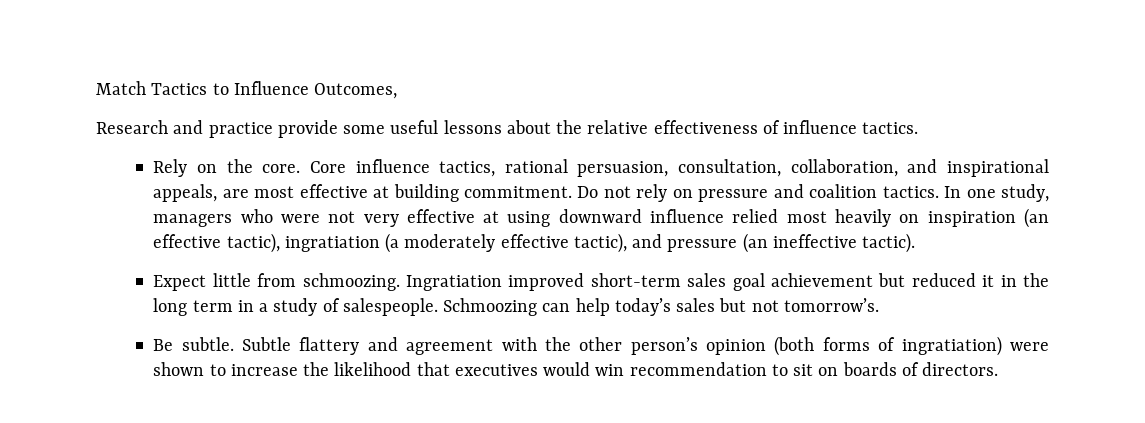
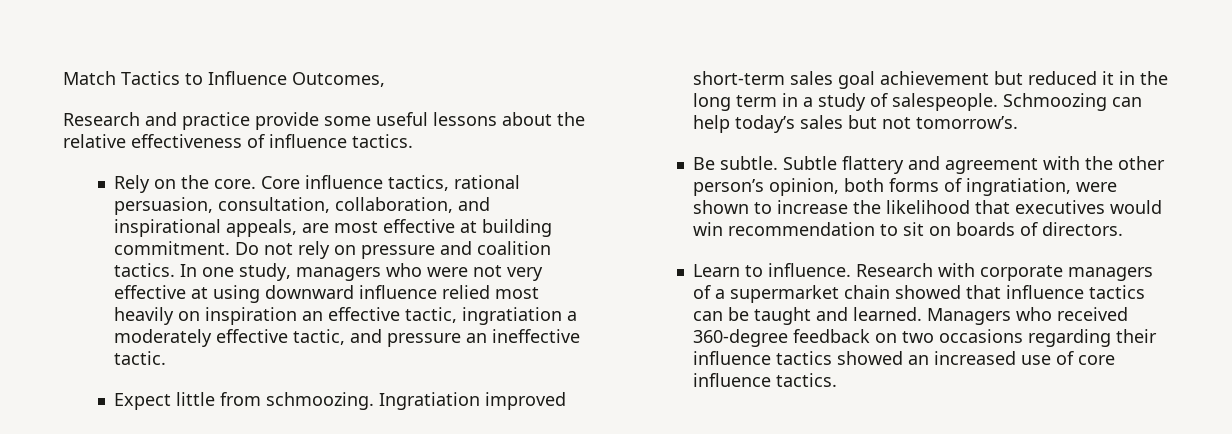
[1024,208,1050,228] [153,233,400,253] (an effective tactic), ingratiation (a -> [302,307,578,325] an effective tactic, ingratiation a
[573,233,627,253] tactic), -> [293,329,346,345] tactic,
[742,233,916,253] (an ineffective tactic). -> [466,329,581,343] [114,351,167,365] an ineffective tactic.
[706,336,815,356] opinion (both -> [769,178,885,196] opinion, both
[901,336,1002,356] ingratiation) -> [966,178,1072,196] ingratiation,
(999, 369) none -> [693,263,1154,281] [693,285,1146,303] [693,307,1129,325] [693,329,1158,347] [693,351,1116,365] [693,373,838,387] // Learn to influence. Research with corporate managers of a supermarket chain showed that influence tactics can be taught and learned. Managers who received 360-degree feedback on two occasions regarding their influence tactics showed an increased use of core influence tactics.

